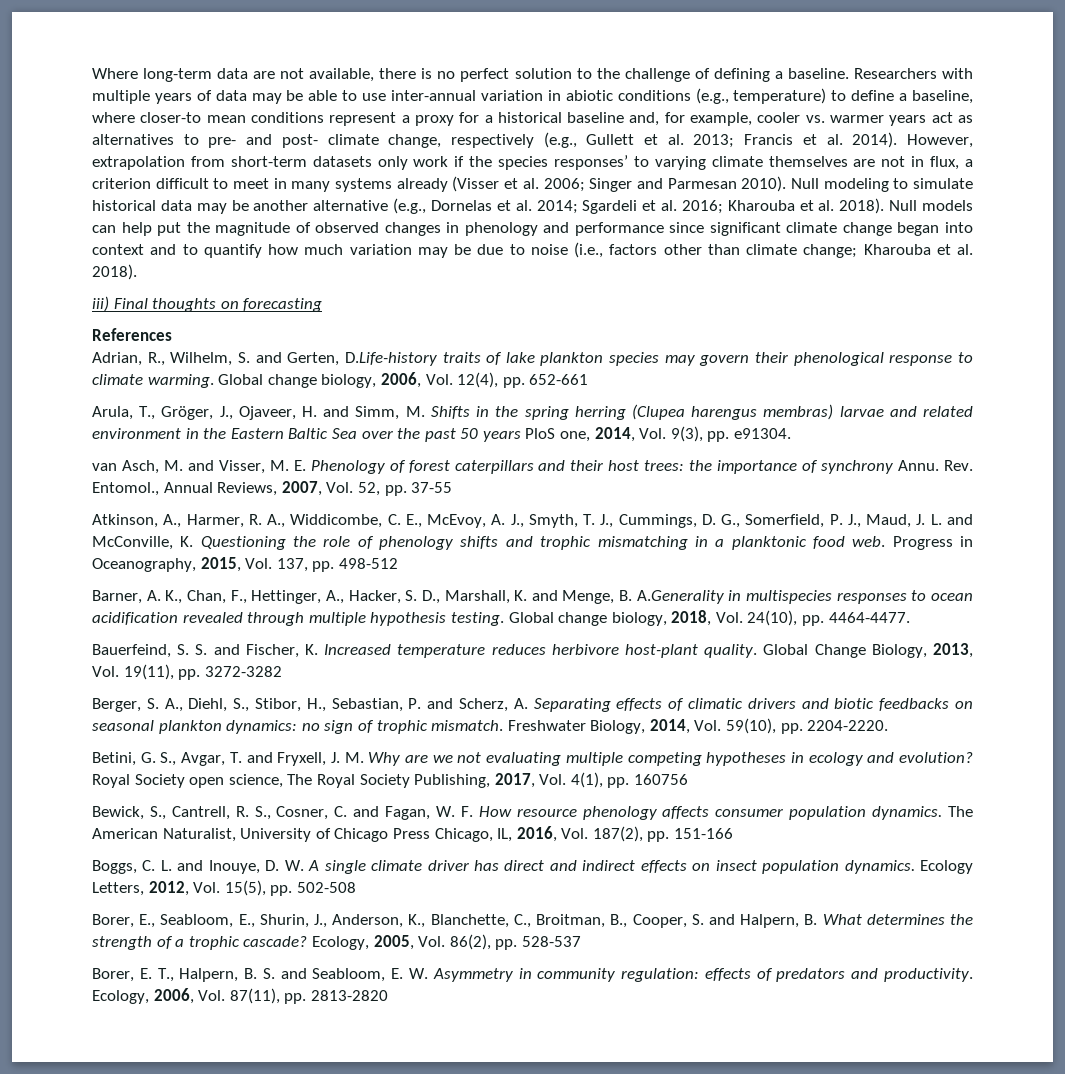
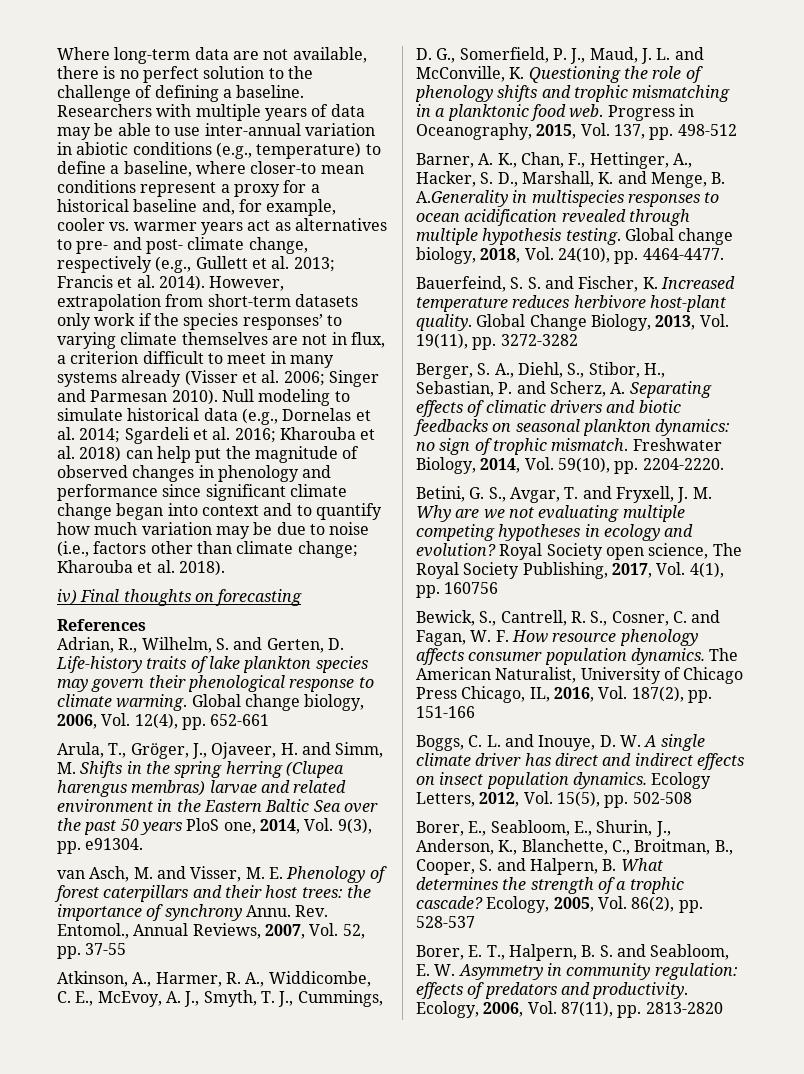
[196,200,389,214] may be another alternative -> (238, 414) none
[839,198,974,214] 2018). Null models -> [79,446,122,462] 2018)
[92,296,109,312] iii) -> [57,589,77,605] iv)
[344,352,437,366] D.Life-history -> [327,638,344,650] [56,656,142,673] D. Life-history

